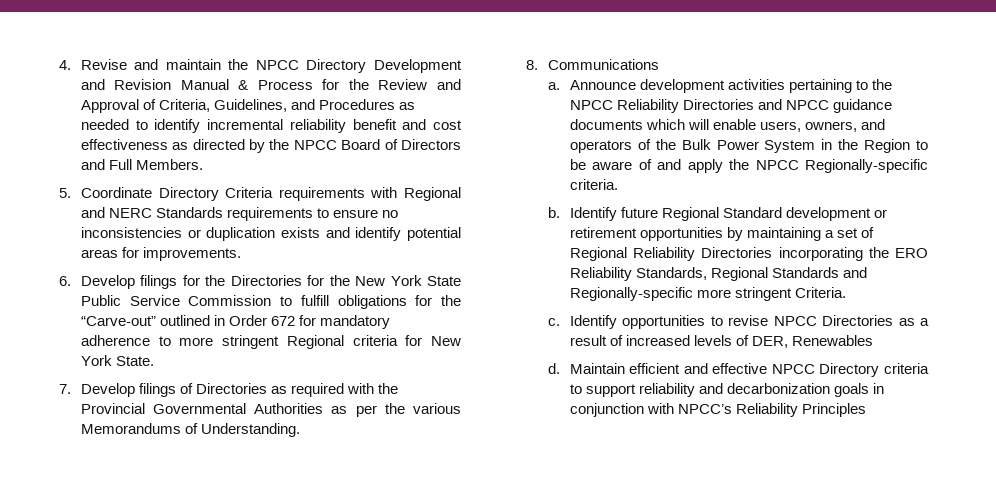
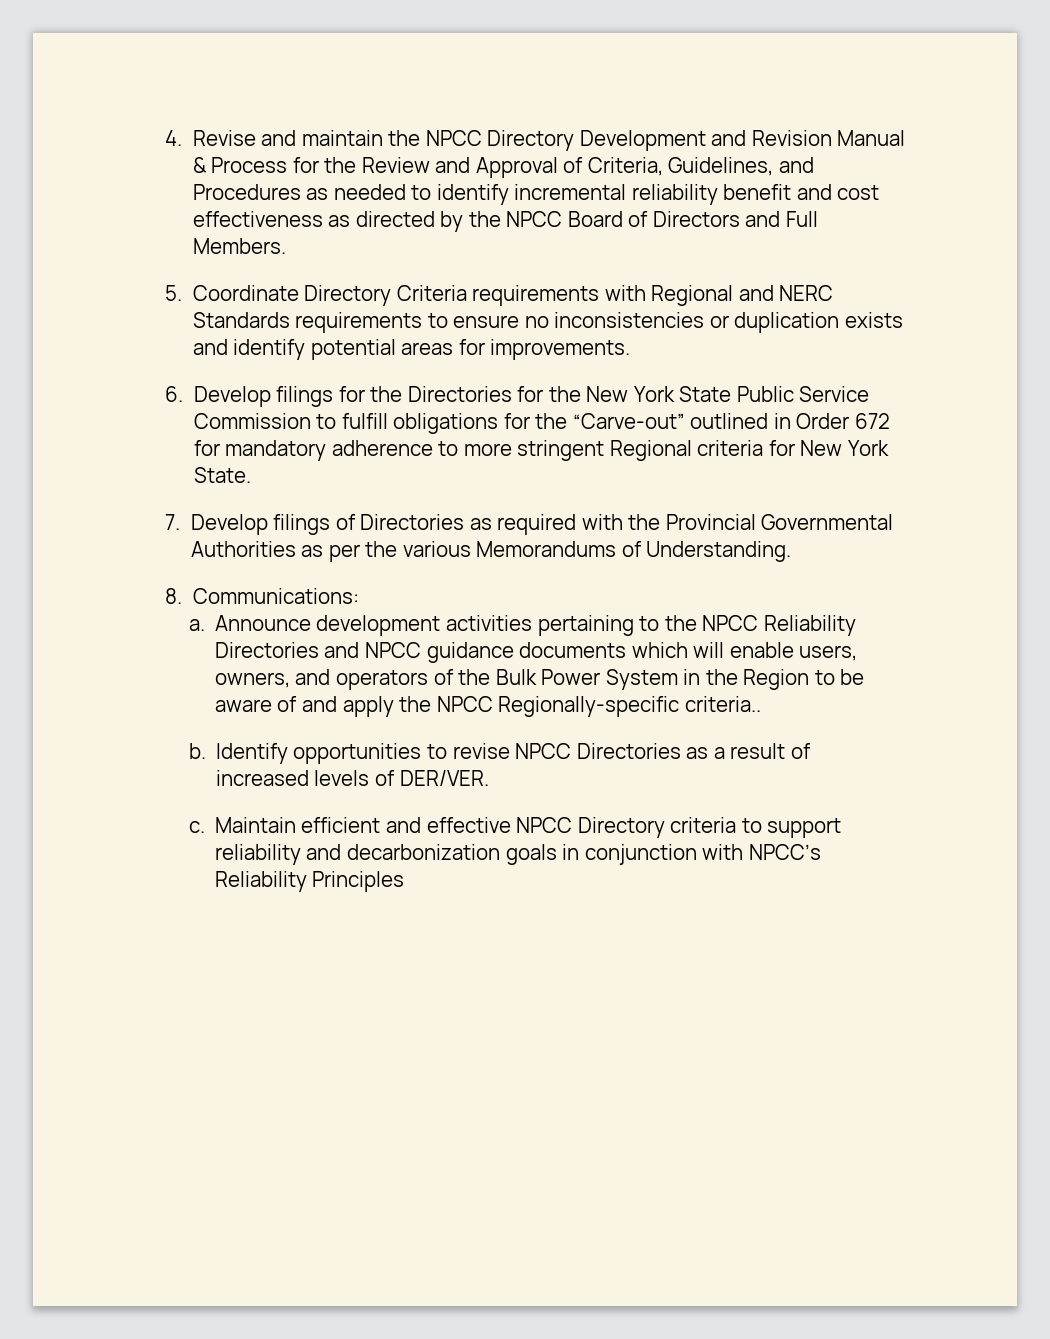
[547,59,659,70] Communications -> [192,588,359,604] Communications:
[569,179,618,190] [547,207,888,221] [569,227,875,241] [569,247,928,261] [569,267,868,281] [569,287,847,301] [547,318,560,326] criteria. // b. Identify future Regional Standard development or retirement opportunities by maintaining a set of Regional Reliability Directories incorporating the ERO Reliability Standards, Regional Standards and Regionally-specific more stringent Criteria. // c. -> [684,696,761,712] [188,743,206,759] criteria.. // b.
[752,335,874,348] [547,363,560,374] DER, Renewables // d. -> [399,770,489,786] [188,821,205,833] DER/VER. // c.

